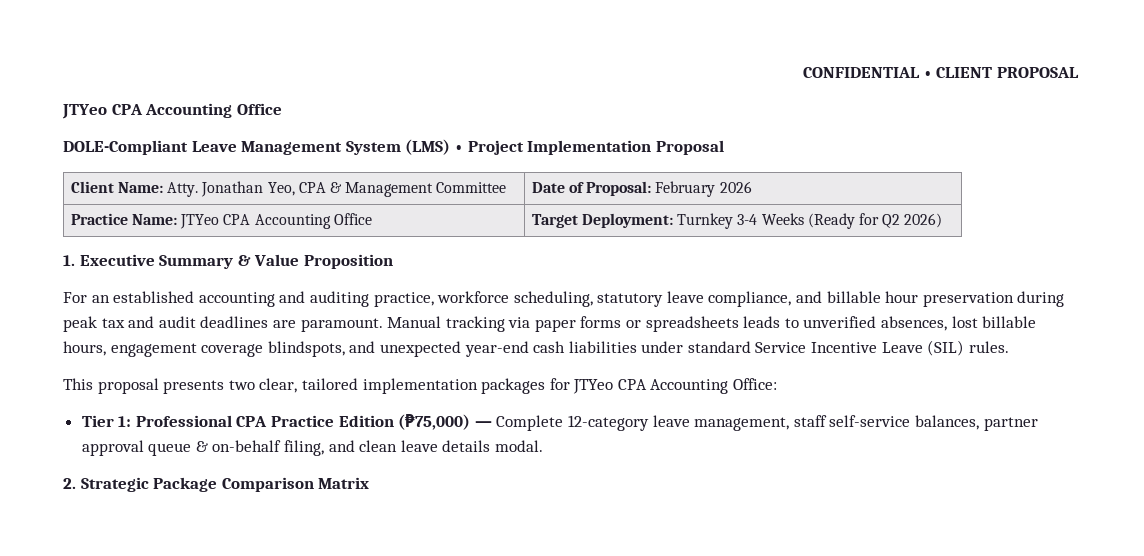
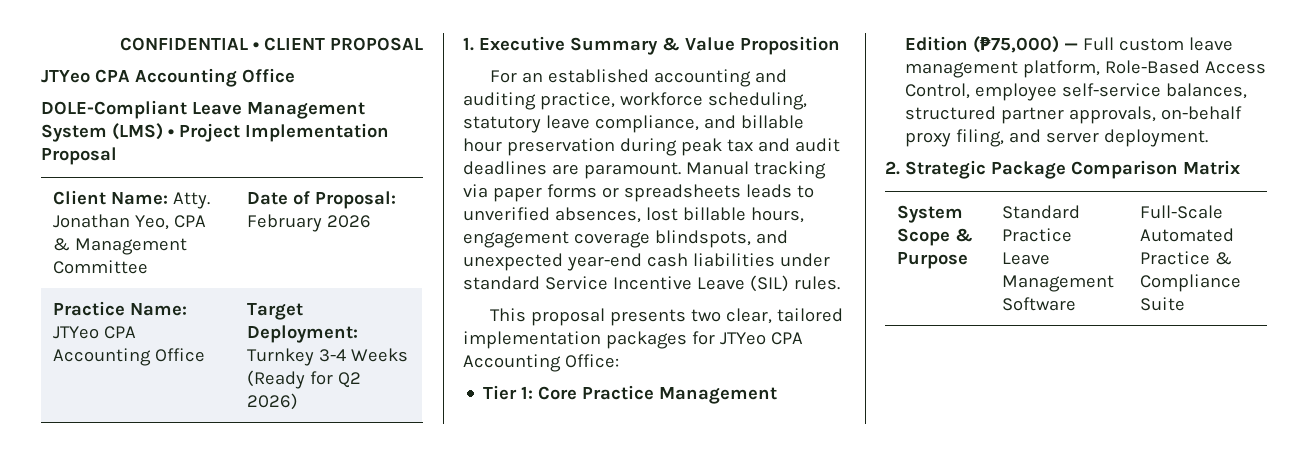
[135,414,1038,431] [81,440,544,456] Professional CPA Practice Edition (₱75,000) — Complete 12-category leave management, staff self-service balances, partner approval queue & on-behalf filing, and clean leave details modal. -> [538,385,778,404] [905,36,1234,53] [905,60,1267,78] [905,83,1248,101] [905,106,1243,124] [905,129,1209,147] Core Practice Management Edition (₱75,000) — Full custom leave management platform, Role-Based Access Control, employee self-service balances, structured partner approvals, on-behalf proxy filing, and server deployment.
(370, 483) none -> [897,205,964,223] [897,228,974,246] [897,252,969,269] [1002,205,1081,219] [1002,228,1073,242] [1002,252,1051,265] [1002,275,1115,292] [1002,297,1077,311] [1140,205,1224,219] [1140,228,1235,242] [1140,251,1233,265] [1140,274,1242,292] [1140,297,1186,311] // System Scope & Purpose | Standard Practice Leave Management Software | Full-Scale Automated Practice & Compliance Suite

